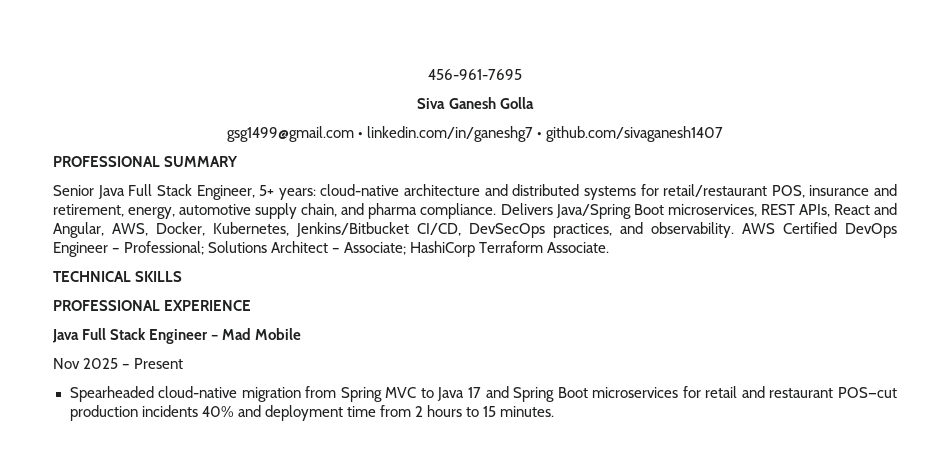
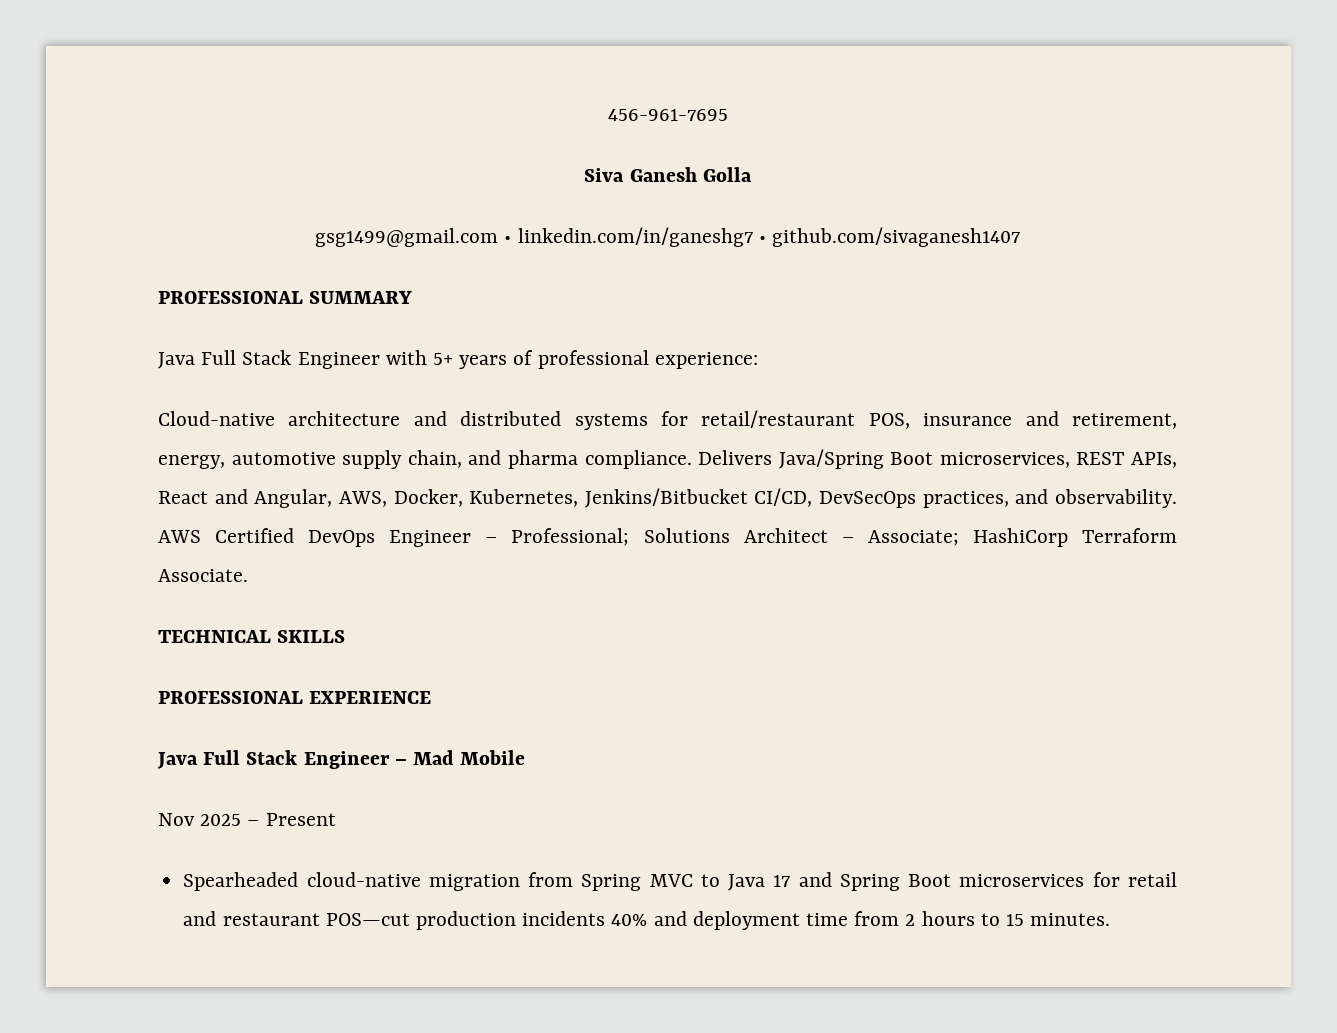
[53,184,400,200] Senior Java Full Stack Engineer, 5+ years: cloud-native -> [158,350,758,369] [158,411,275,426] Java Full Stack Engineer with 5+ years of professional experience: // Cloud-native

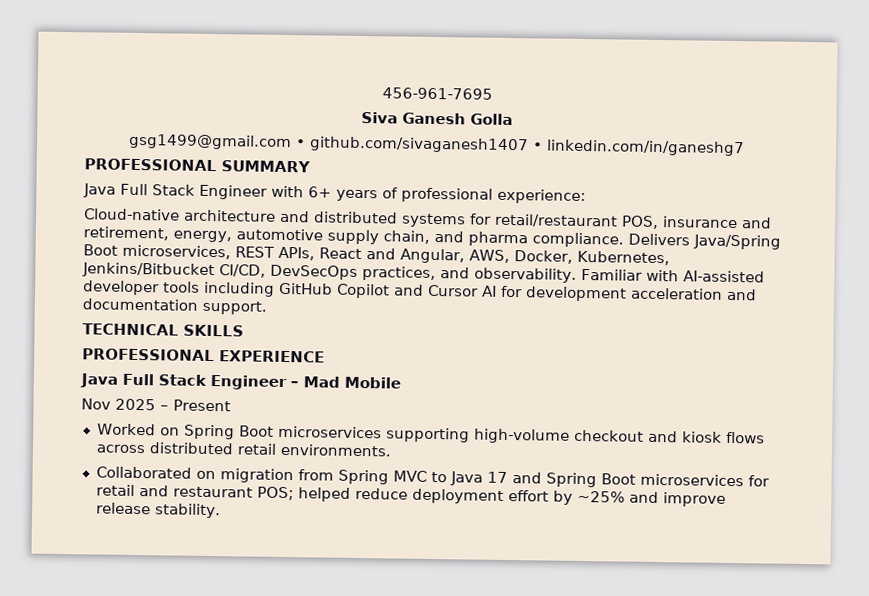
(512, 239) none -> [309,136,543,154] github.com/sivaganesh1407 •
[758,227,1020,247] • github.com/sivaganesh1407 -> (745, 148) none
[433,353,454,365] 5+ -> [308,186,332,198] 6+
[158,528,1177,547] [158,569,248,582] AWS Certified DevOps Engineer – Professional; Solutions Architect – Associate; HashiCorp Terraform Associate. -> [580,268,765,283] [83,280,757,302] [82,298,267,315] Familiar with AI-assisted developer tools including GitHub Copilot and Cursor AI for development acceleration and documentation support.
[183,872,421,891] Spearheaded cloud-native -> [96,423,765,444] [95,442,392,457] [95,466,216,480] Worked on Spring Boot microservices supporting high-volume checkout and kiosk flows across distributed retail environments. // Collaborated on
[325,911,1111,930] POS—cut production incidents 40% and deployment time from 2 hours to 15 minutes. -> [256,486,726,507] [95,502,221,519] POS; helped reduce deployment effort by ~25% and improve release stability.

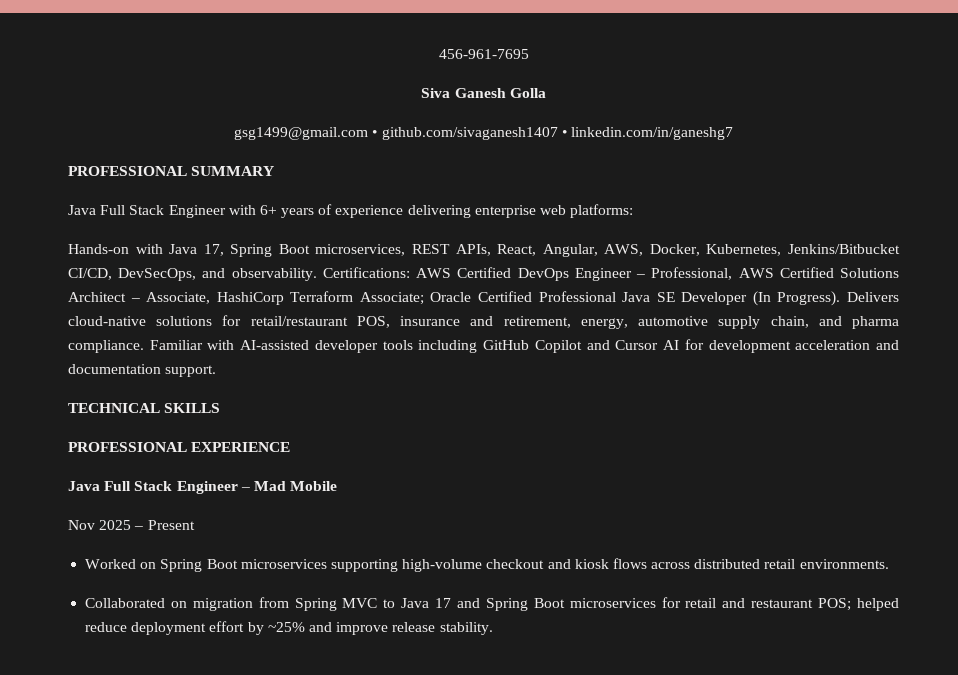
[401,187,586,205] [84,208,466,228] professional experience: // Cloud-native architecture and distributed systems -> [335,204,634,218] [68,244,900,257] [68,267,900,281] [68,291,899,306] [68,316,213,326] experience delivering enterprise web platforms: // Hands-on with Java 17, Spring Boot microservices, REST APIs, React, Angular, AWS, Docker, Kubernetes, Jenkins/Bitbucket CI/CD, DevSecOps, and observability. Certifications: AWS Certified DevOps Engineer – Professional, AWS Certified Solutions Architect – Associate, HashiCorp Terraform Associate; Oracle Certified Professional Java SE Developer (In Progress). Delivers cloud-native solutions
[628,233,781,250] [83,244,670,266] [82,262,577,283] Delivers Java/Spring Boot microservices, REST APIs, React and Angular, AWS, Docker, Kubernetes, Jenkins/Bitbucket CI/CD, DevSecOps practices, and observability. -> (144, 346) none

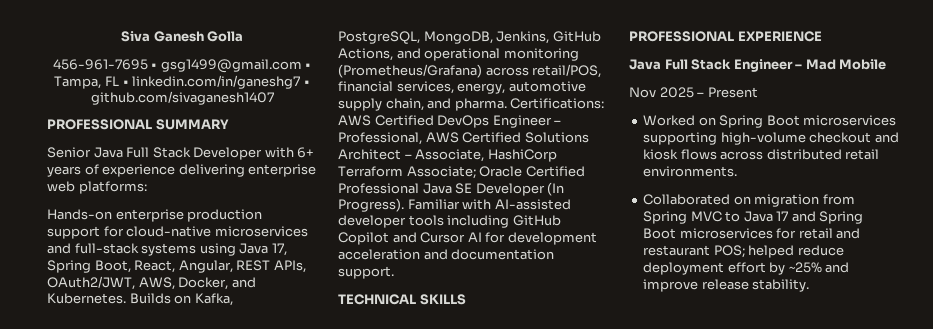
[438,49,529,59] 456-961-7695 // -> (120, 36) none
[234,127,558,140] gsg1499@gmail.com • github.com/sivaganesh1407 -> [52,59,312,73] [54,76,119,89] 456-961-7695 • gsg1499@gmail.com • Tampa, FL
(733, 133) none -> [303,80,310,86] [90,91,274,105] • github.com/sivaganesh1407
[68,205,226,218] Java Full Stack Engineer -> [47,147,263,160] Senior Java Full Stack Developer
[135,244,900,257] [68,268,317,281] with Java 17, Spring Boot microservices, REST APIs, React, Angular, AWS, Docker, Kubernetes, Jenkins/Bitbucket CI/CD, DevSecOps, and observability. -> [115,209,263,222] [47,226,308,239] [47,243,287,256] [47,260,306,273] [47,276,256,290] [47,293,233,306] [338,31,601,44] [338,48,579,61] [338,64,602,78] [338,81,586,94] [338,98,507,111] enterprise production support for cloud-native microservices and full-stack systems using Java 17, Spring Boot, React, Angular, REST APIs, OAuth2/JWT, AWS, Docker, and Kubernetes. Builds on Kafka, PostgreSQL, MongoDB, Jenkins, GitHub Actions, and operational monitoring (Prometheus/Grafana) across retail/POS, financial services, energy, automotive supply chain, and pharma.
[846,292,899,302] [68,315,900,329] [68,340,144,353] Delivers cloud-native solutions for retail/restaurant POS, insurance and retirement, energy, automotive supply chain, and pharma compliance. -> (404, 205) none

